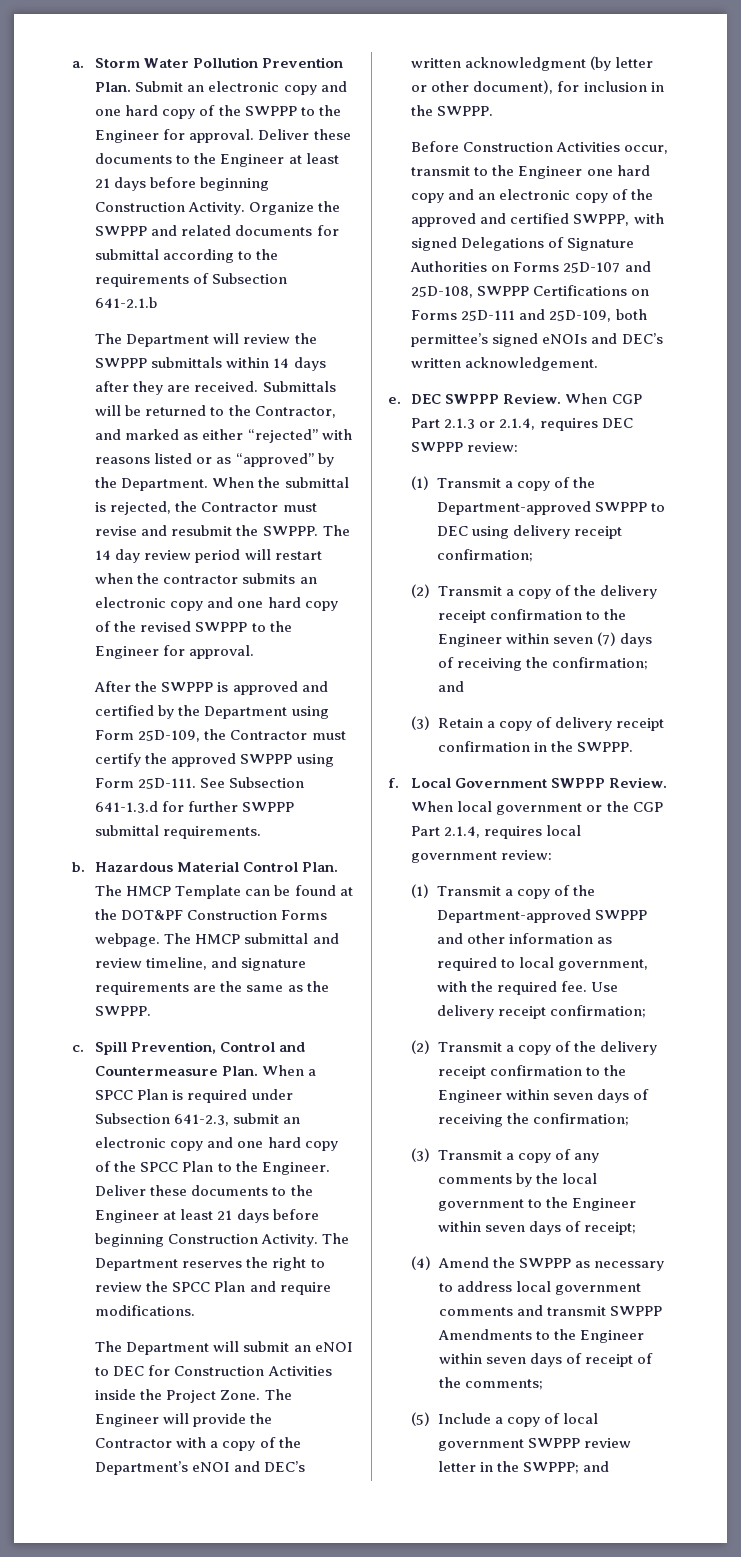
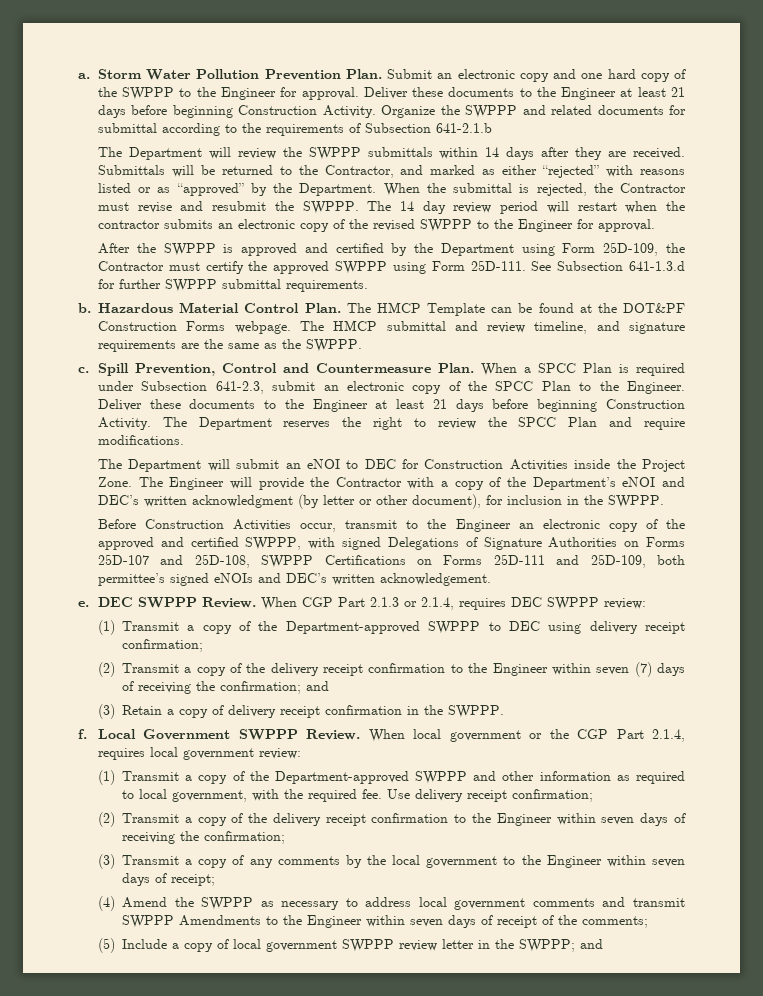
[207,597,338,611] and one hard copy -> (329, 227) none
[207,1137,338,1151] and one hard copy -> (442, 389) none
[586,165,650,176] [411,189,475,203] one hard copy and -> (511, 525) none

